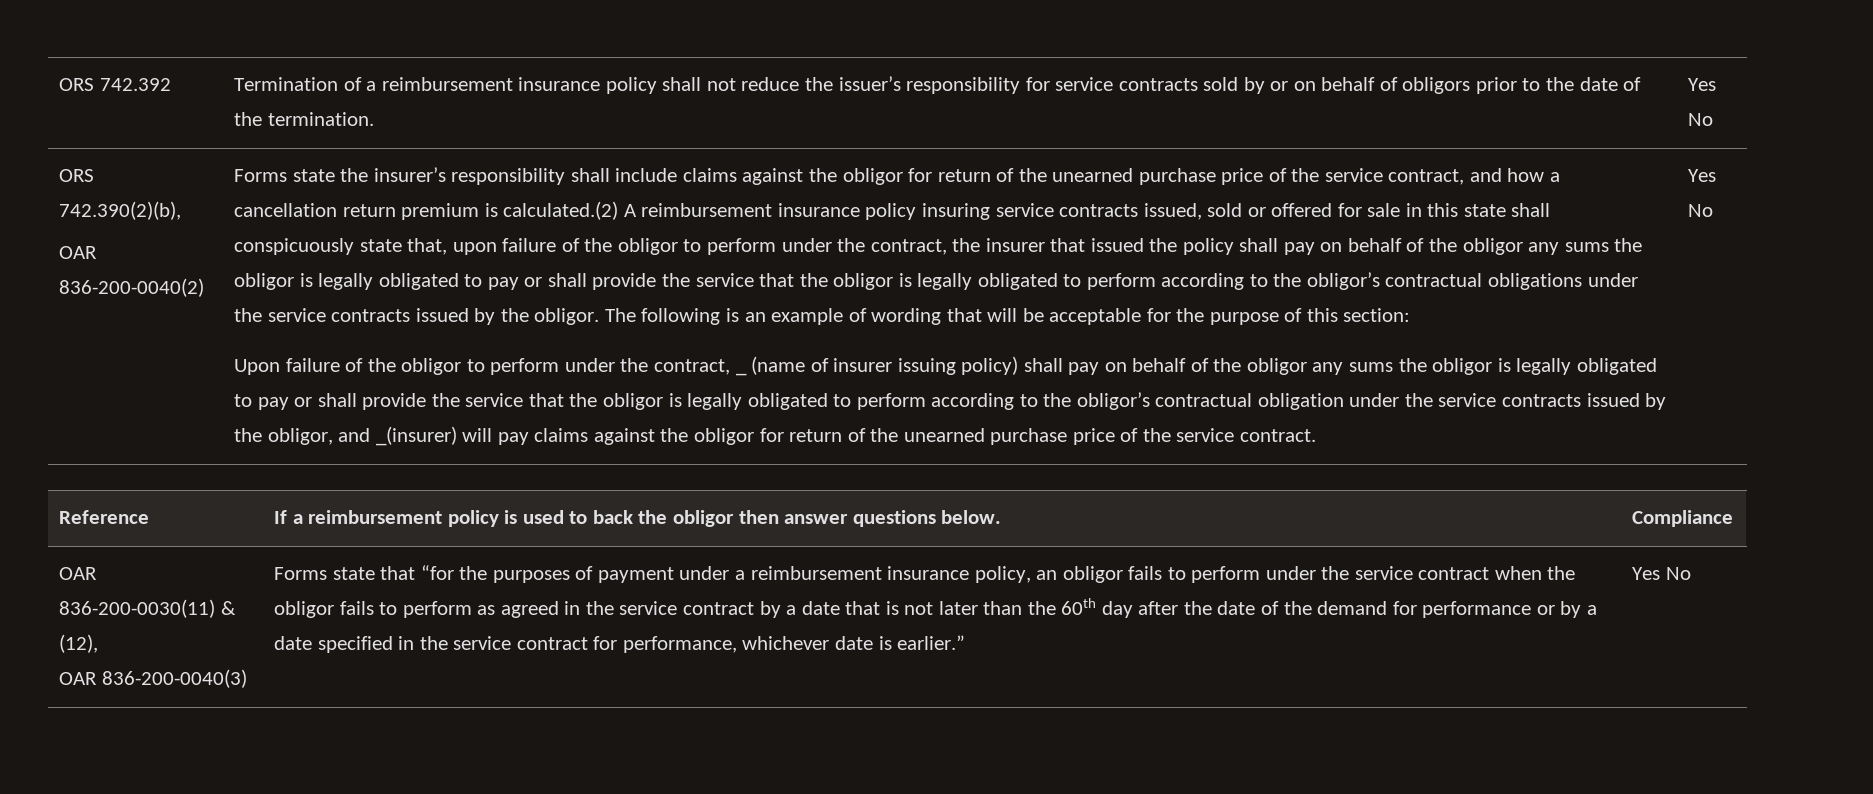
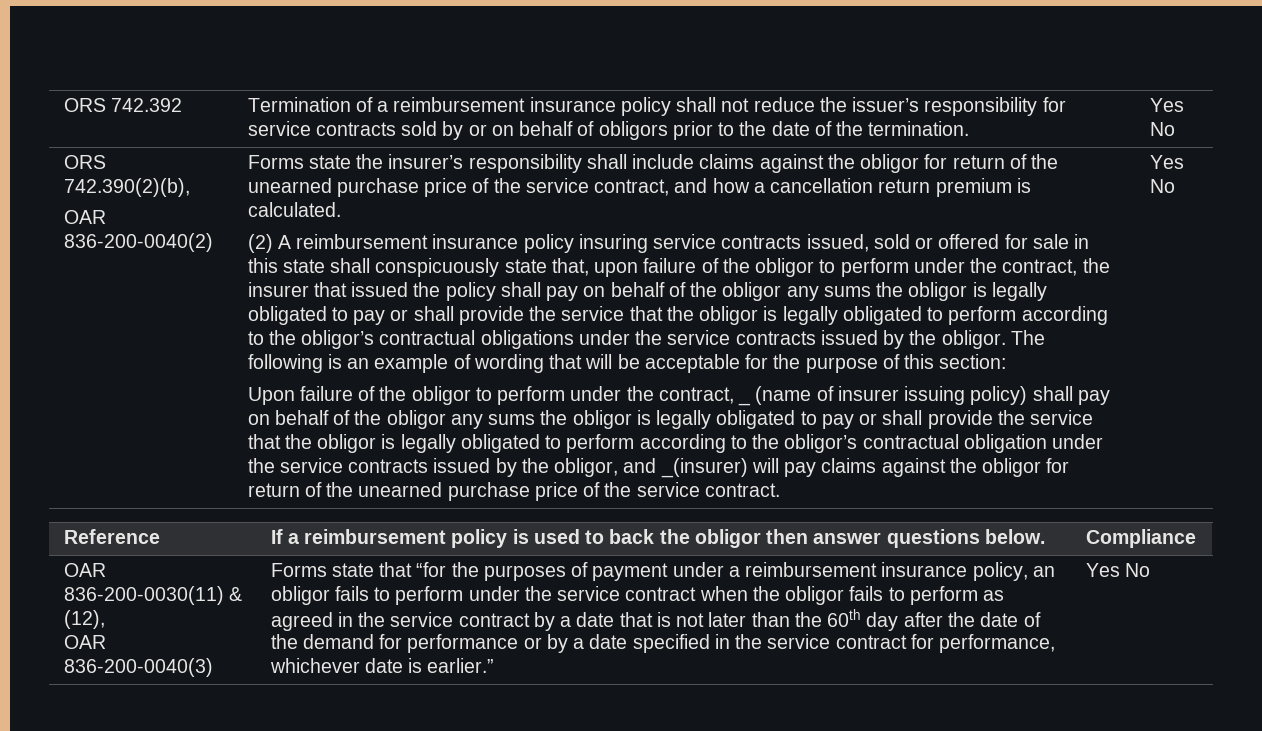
[503,201,619,220] calculated.(2) -> [247,202,341,217] [247,234,273,253] calculated. // (2)

